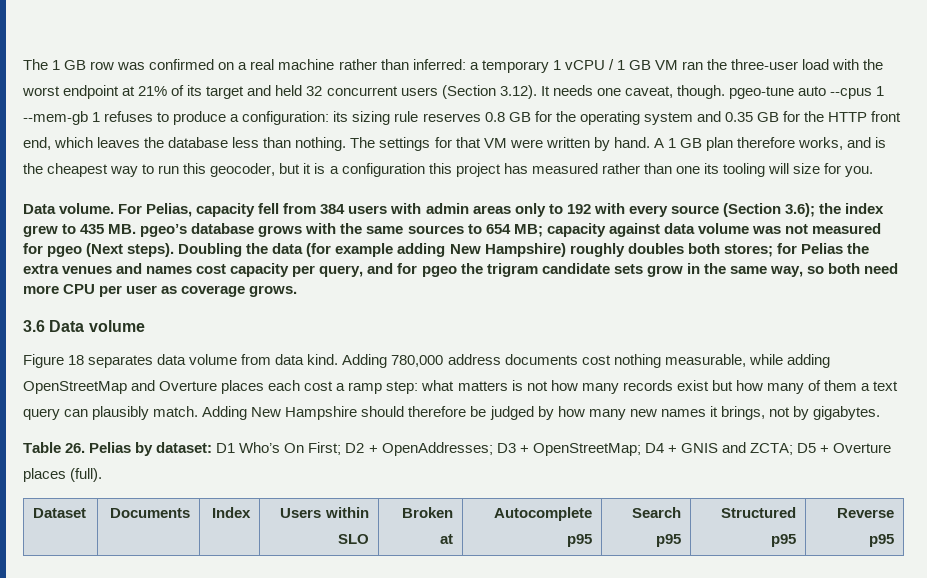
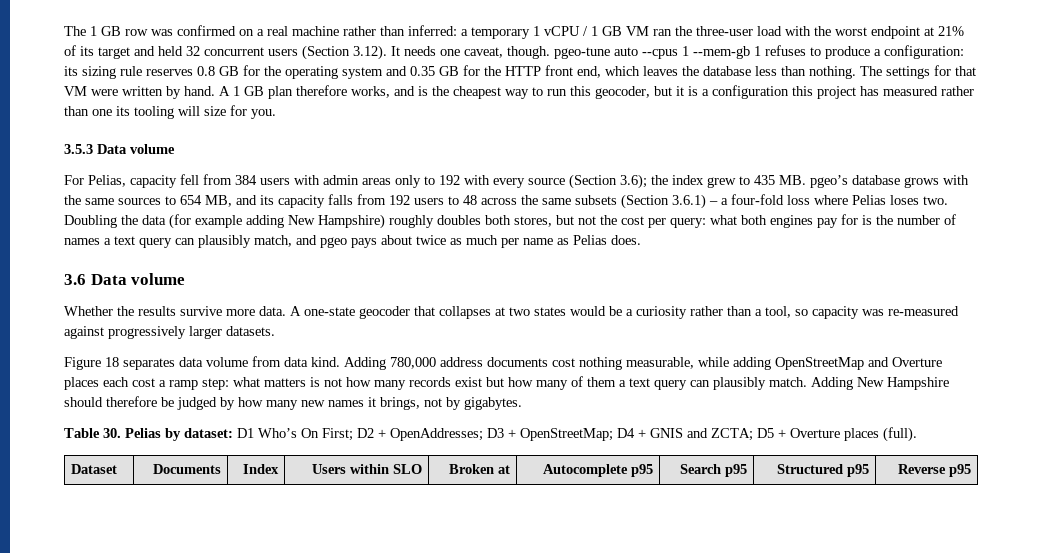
[23,203,115,214] Data volume. -> [64,144,175,154] 3.5.3 Data volume //
[513,223,881,237] [23,243,175,257] MB; capacity against data volume was not measured for pgeo (Next steps). -> [205,194,948,209] MB, and its capacity falls from 192 users to 48 across the same subsets (Section 3.6.1) – a four-fold loss where Pelias loses two.
[723,243,869,257] [23,263,899,277] [23,284,298,297] [23,320,145,332] stores; for Pelias the extra venues and names cost capacity per query, and for pgeo the trigram candidate sets grow in the same way, so both need more CPU per user as coverage grows. // 3.6 Data volume -> [514,214,956,228] [64,235,641,248] [64,273,186,285] [64,306,959,319] [64,326,275,339] stores, but not the cost per query: what both engines pay for is the number of names a text query can plausibly match, and pgeo pays about twice as much per name as Pelias does. // 3.6 Data volume // Whether the results survive more data. A one-state geocoder that collapses at two states would be a curiosity rather than a tool, so capacity was re-measured against progressively larger datasets.
[65,443,86,453] 26. -> [103,428,121,438] 30.

